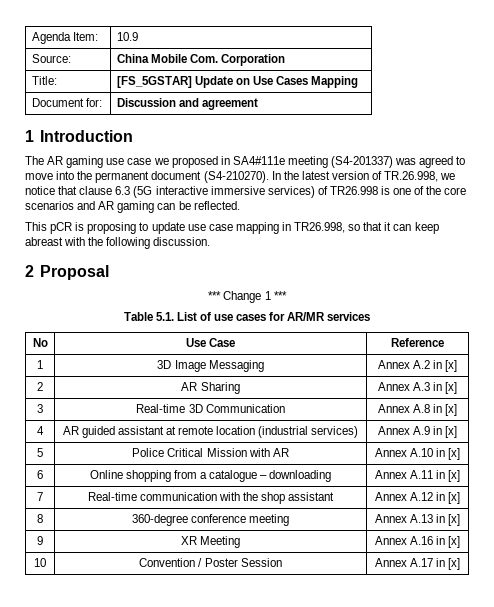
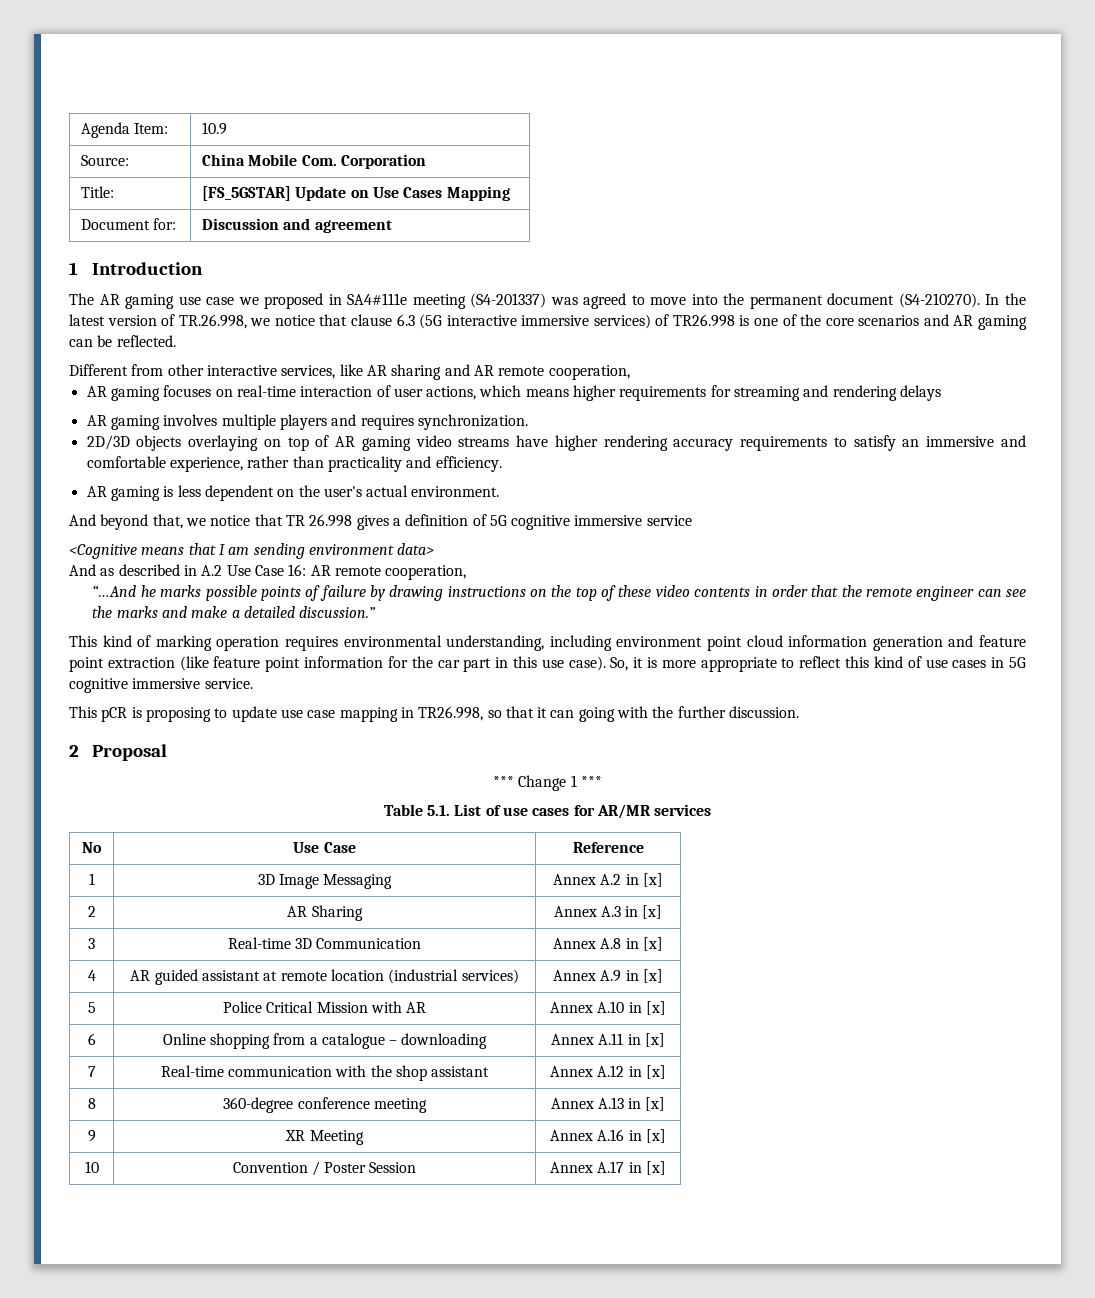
(240, 205) none -> [69,364,630,380] [86,385,942,401] [86,414,528,430] [86,435,1026,451] [86,456,502,472] [86,485,500,501] [69,514,692,530] [69,543,435,559] [69,564,467,580] [92,585,1027,601] [92,606,377,618] [69,635,1027,651] [69,656,1026,672] [69,678,253,693] // Different from other interactive services, like AR sharing and AR remote cooperation, // AR gaming focuses on real-time interaction of user actions, which means higher requirements for streaming and rendering delays // AR gaming involves multiple players and requires synchronization. // 2D/3D objects overlaying on top of AR gaming video streams have higher rendering accuracy requirements to satisfy an immersive and comfortable experience, rather than practicality and efficiency. // AR gaming is less dependent on the user's actual environment. // And beyond that, we notice that TR 26.998 gives a definition of 5G cognitive immersive service // <Cognitive means that I am sending environment data> // And as described in A.2 Use Case 16: AR remote cooperation, // “…And he marks possible points of failure by drawing instructions on the top of these video contents in order that the remote engineer can see the marks and make a detailed discussion.” // This kind of marking operation requires environmental understanding, including environment point cloud information generation and feature point extraction (like feature point information for the car part in this use case). So, it is more appropriate to reflect this kind of use cases in 5G cognitive immersive service.
[414,222,439,234] [25,237,151,249] keep abreast with the following -> [578,706,726,722] going with the further

